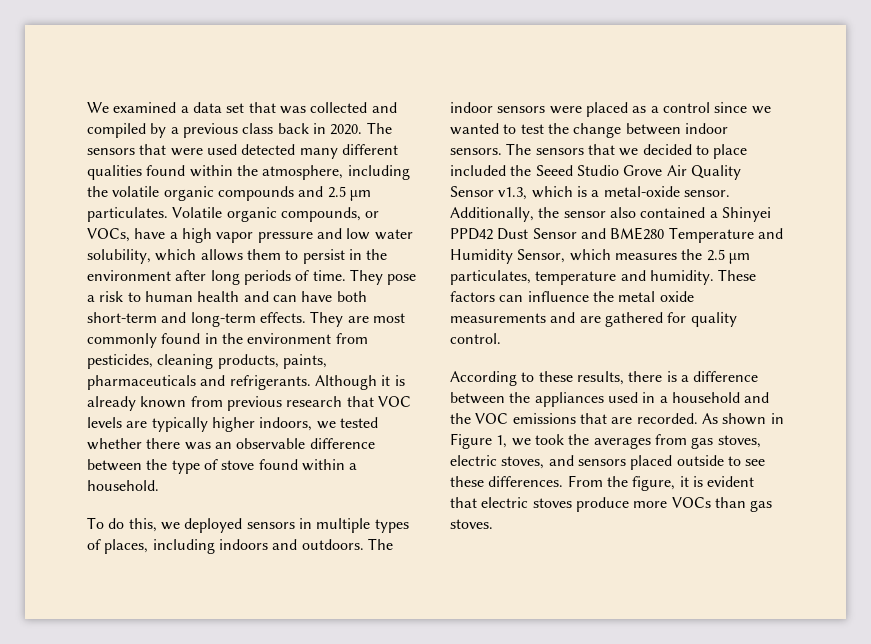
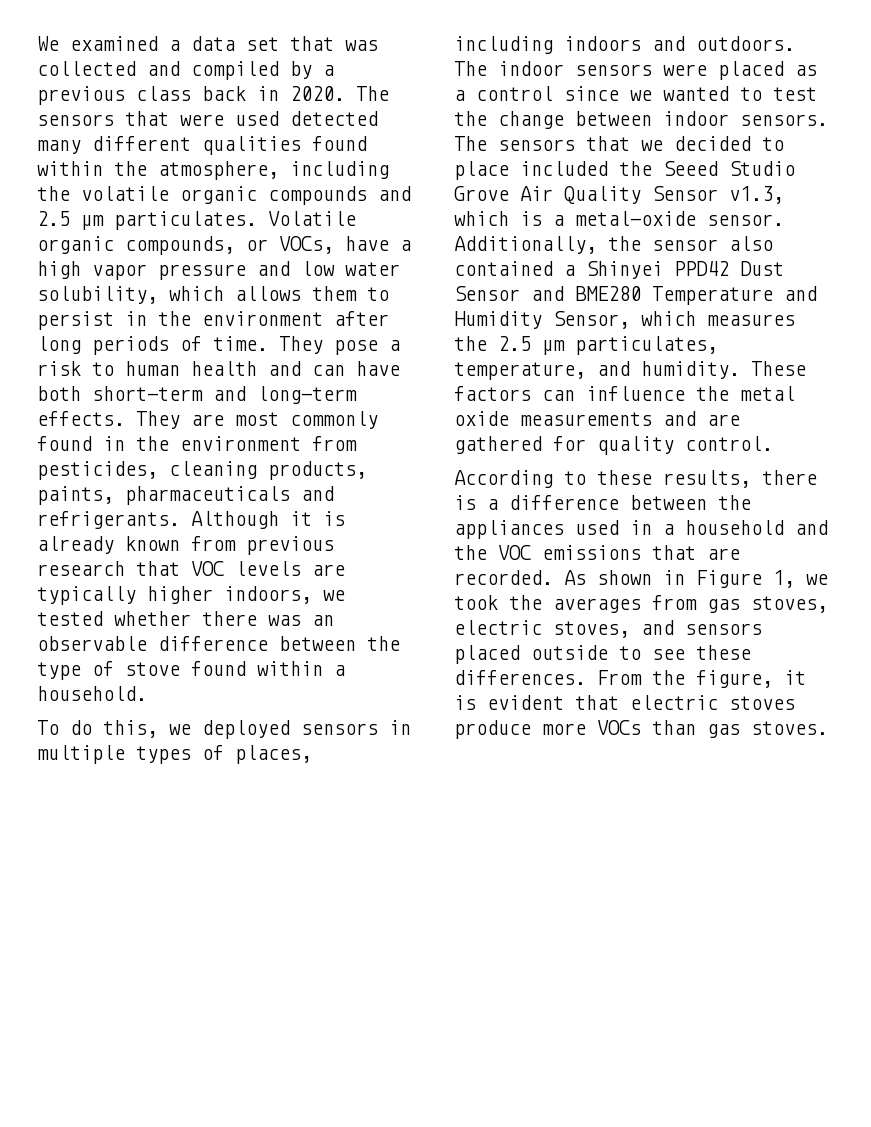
[535,271,617,285] temperature -> [454,362,586,380] temperature,

